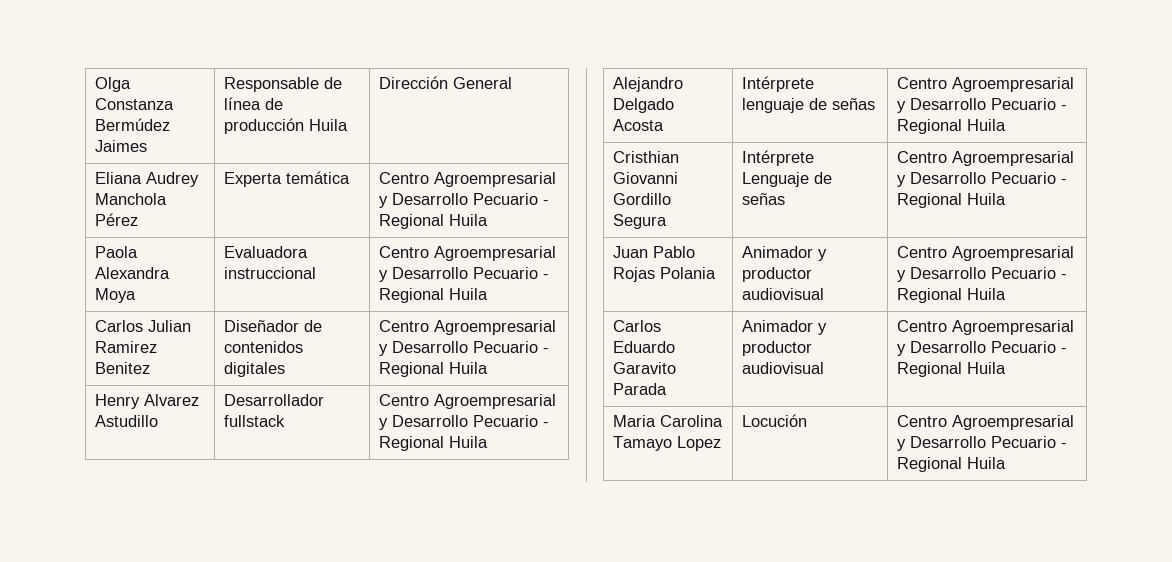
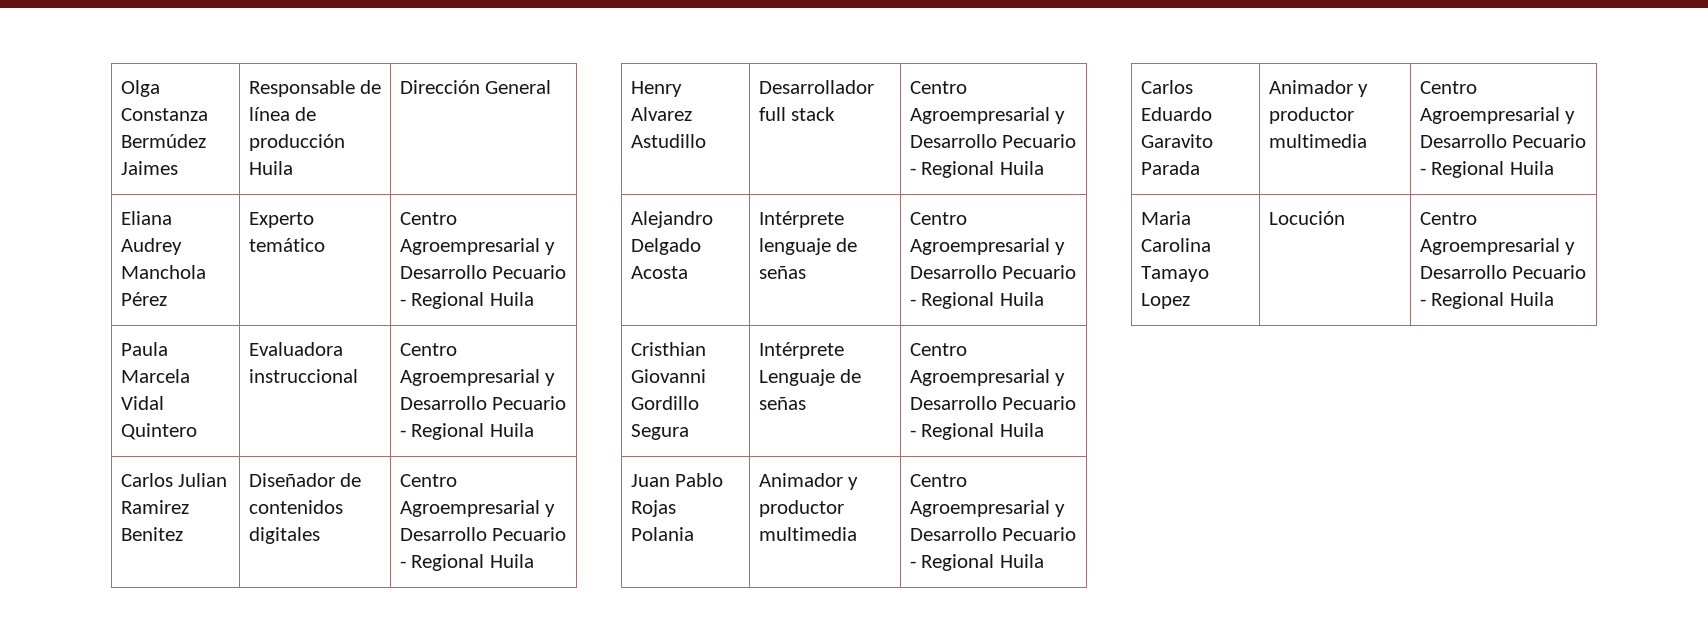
[224,171,351,187] [379,172,557,187] [379,193,550,208] [379,214,489,229] [95,246,139,258] [95,267,171,279] [95,288,137,303] Experta temática | Centro Agroempresarial y Desarrollo Pecuario - Regional Huila // Paola Alexandra Moya -> [248,212,314,228] [248,238,325,252] [399,212,457,225] [399,238,556,255] [399,265,567,279] [399,292,534,309] [120,342,168,356] [120,369,190,383] [120,396,164,410] [120,423,197,440] Experto temático | Centro Agroempresarial y Desarrollo Pecuario - Regional Huila // Paula Marcela Vidal Quintero
[224,415,286,427] fullstack -> [758,107,836,121] full stack
[742,288,825,300] audiovisual -> [758,527,857,541] multimedia
[742,362,825,374] audiovisual -> [1268,134,1367,148] multimedia

